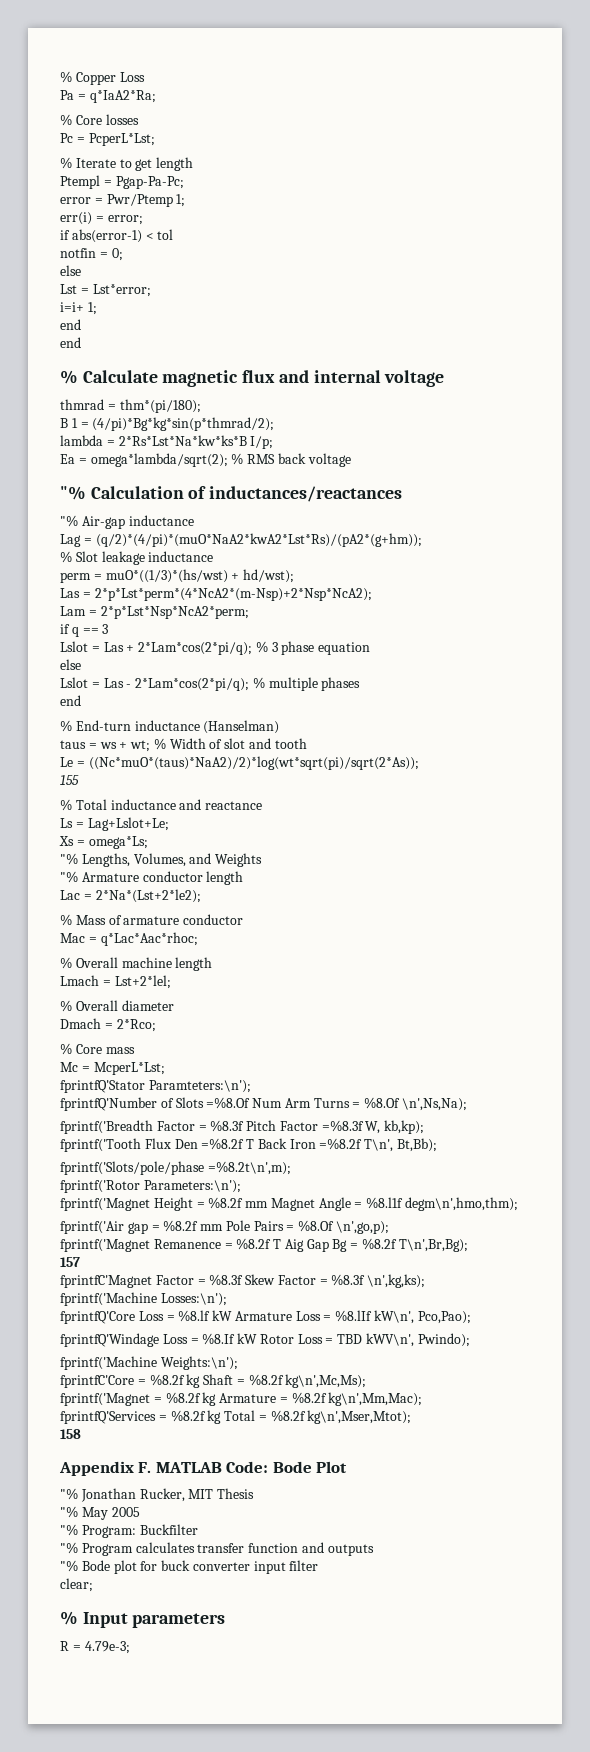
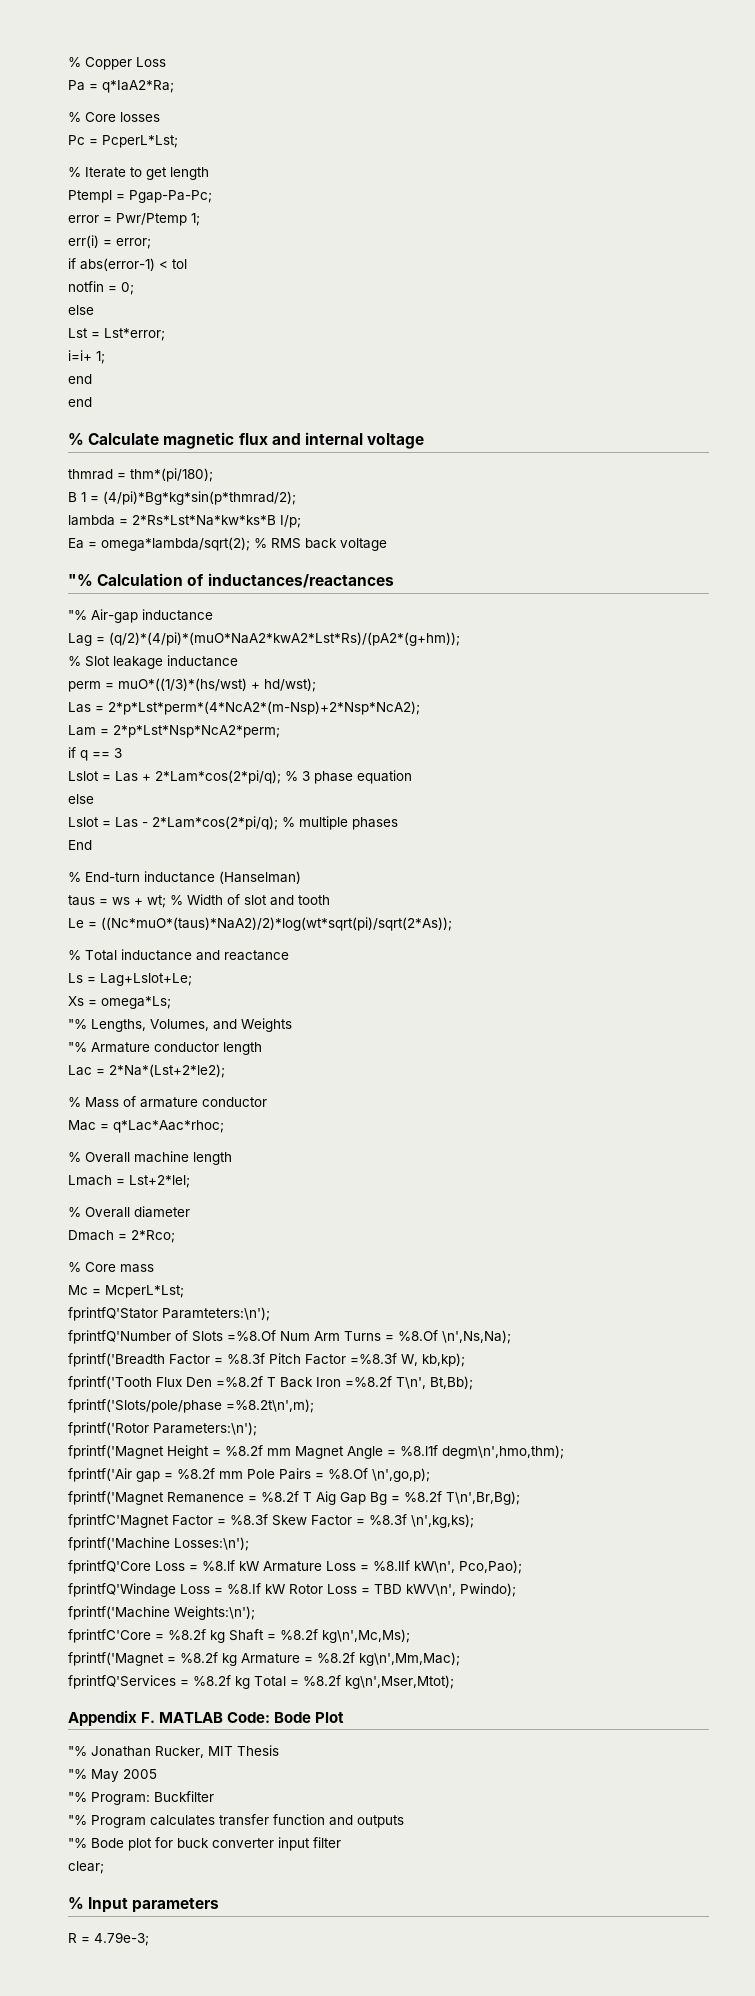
[60,695,81,706] end -> [68,840,92,850] End
[60,775,79,785] // 155 -> (452, 924) none
[60,1257,80,1267] // 157 -> (520, 1498) none
[60,1429,81,1439] // 158 -> (454, 1682) none

